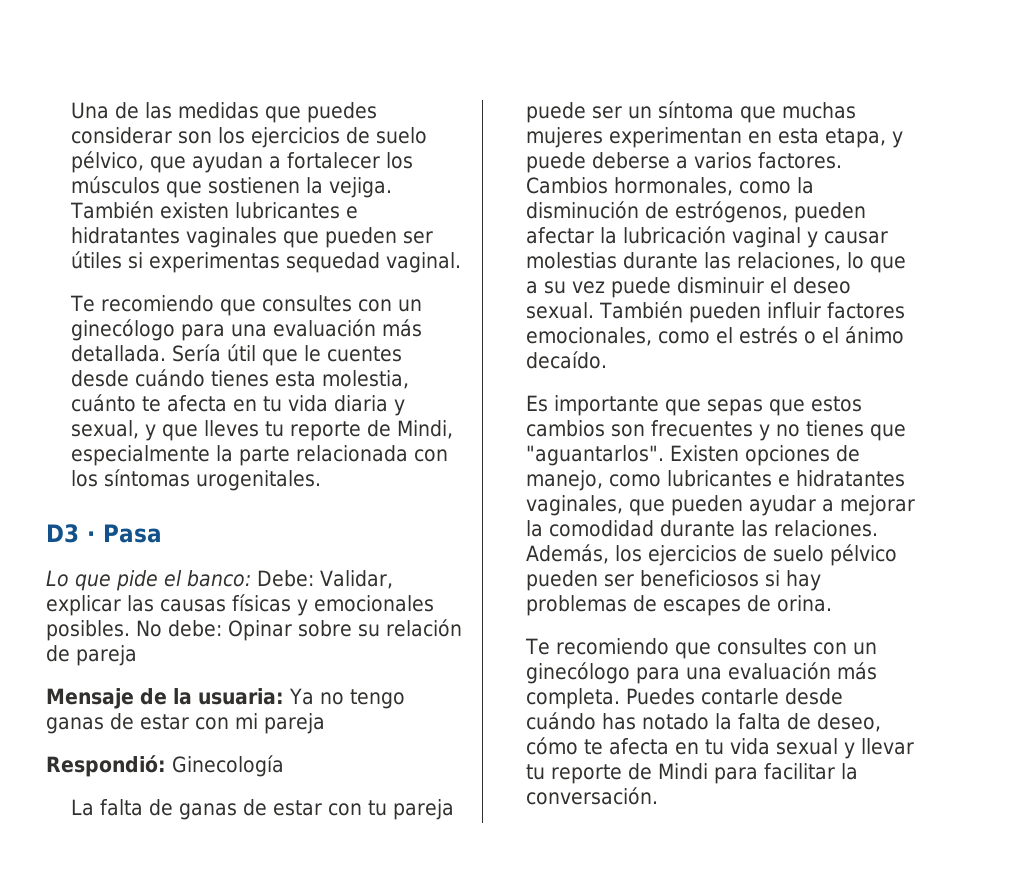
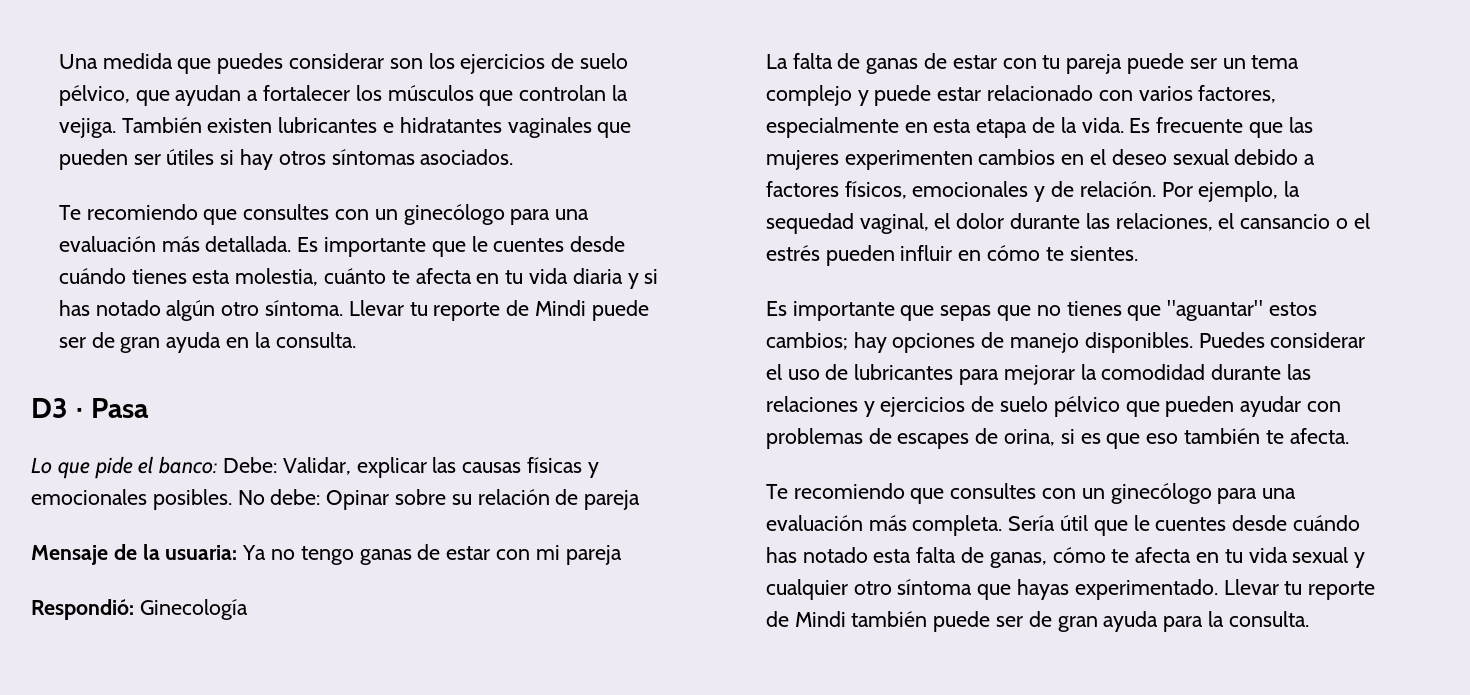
[114,102,259,119] de las medidas -> [102,53,173,69] medida
[207,177,300,194] sostienen -> [519,85,607,101] controlan
[148,252,461,273] experimentas sequedad vaginal. -> [240,149,514,170] hay otros síntomas asociados.
[171,344,256,362] Sería útil -> [297,237,427,257] Es importante
[70,420,453,441] [70,445,448,466] [70,469,321,491] sexual, y que lleves tu reporte de Mindi, especialmente la parte relacionada con los síntomas urogenitales. -> [644,269,659,284] [58,300,649,321] [58,332,356,353] si has notado algún otro síntoma. Llevar tu reporte de Mindi puede ser de gran ayuda en la consulta.
[657,101,856,123] [525,127,903,148] [525,152,842,173] [525,177,814,196] [525,201,866,223] [525,226,888,248] [525,252,906,273] [525,277,851,298] [525,301,905,323] [525,326,904,346] [525,351,607,369] síntoma que muchas mujeres experimentan en esta etapa, y puede deberse a varios factores. Cambios hormonales, como la disminución de estrógenos, pueden afectar la lubricación vaginal y causar molestias durante las relaciones, lo que a su vez puede disminuir el deseo sexual. También pueden influir factores emocionales, como el estrés o el ánimo decaído. -> [1251,55,1300,69] [765,85,1277,106] [765,117,1313,138] [765,149,1316,170] [765,181,1301,202] [765,213,1370,234] [765,245,1138,266] tema complejo y puede estar relacionado con varios factores, especialmente en esta etapa de la vida. Es frecuente que las mujeres experimenten cambios en el deseo sexual debido a factores físicos, emocionales y de relación. Por ejemplo, la sequedad vaginal, el dolor durante las relaciones, el cansancio o el estrés pueden influir en cómo te sientes.
[810,396,862,412] [525,420,906,441] [525,445,860,466] [525,470,905,491] [525,495,834,516] estos cambios son frecuentes y no tienes que "aguantarlos". Existen opciones de manejo, como lubricantes e hidratantes vaginales, que pueden ayudar a -> [1036,300,1318,321] [765,332,1366,353] [765,364,1000,385] no tienes que "aguantar" estos cambios; hay opciones de manejo disponibles. Puedes considerar el uso de lubricantes para
[773,520,878,537] [525,544,642,564] relaciones. Además, los -> [765,396,875,417] relaciones y
[525,570,821,591] [525,595,832,616] pueden ser beneficiosos si hay problemas de escapes de orina. -> [1125,396,1342,417] [765,428,1349,449] que pueden ayudar con problemas de escapes de orina, si es que eso también te afecta.
[625,688,779,705] Puedes contarle -> [1008,515,1227,536] Sería útil que le cuentes
[714,713,881,732] la falta de deseo, -> [873,547,1047,568] esta falta de ganas,
[860,738,914,755] [525,763,858,784] [525,787,658,805] llevar tu reporte de Mindi para facilitar la conversación. -> [765,579,1376,600] [765,611,1309,632] cualquier otro síntoma que hayas experimentado. Llevar tu reporte de Mindi también puede ser de gran ayuda para la consulta.

